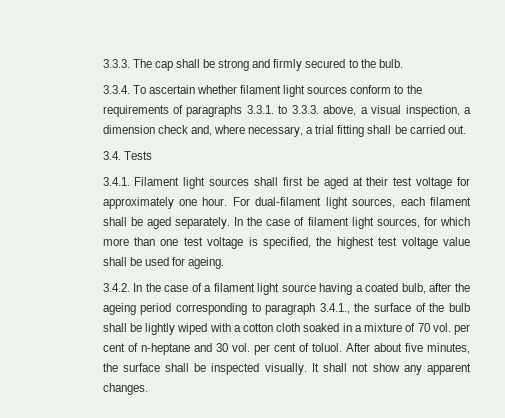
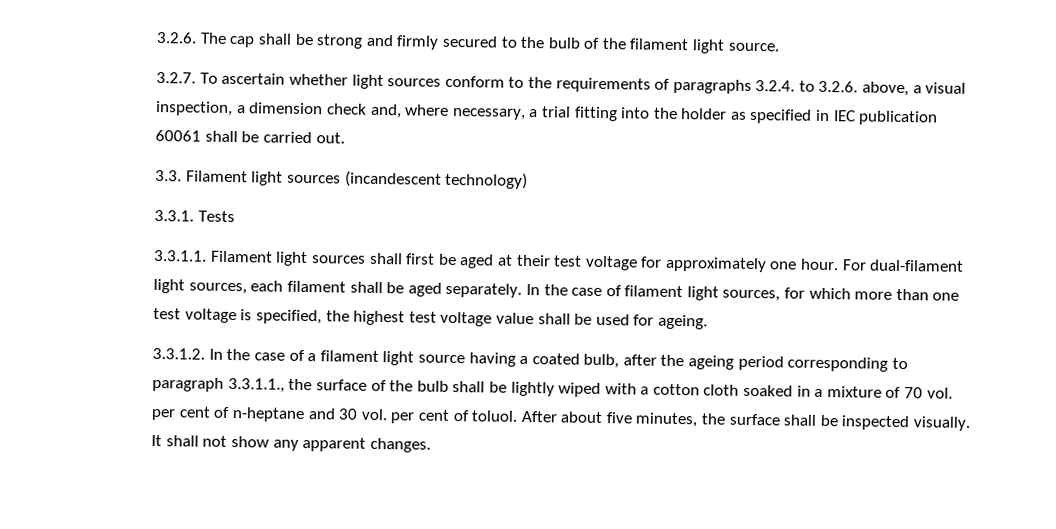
[102,59,130,68] 3.3.3. -> [156,31,198,44] 3.2.6.
[378,59,403,68] [102,85,130,94] bulb. // 3.3.4. -> [547,37,779,54] [156,71,197,84] bulb of the filament light source. // 3.2.7.
[240,85,282,94] filament -> (348, 79) none
[246,105,319,114] 3.3.1. to 3.3.3. -> [755,80,859,93] 3.2.4. to 3.2.6.
[367,125,466,134] [102,151,121,160] shall be carried out. // 3.4. -> [620,107,939,126] [155,129,345,144] [155,169,529,189] [154,209,195,222] into the holder as specified in IEC publication 60061 shall be carried out. // 3.3. Filament light sources (incandescent technology) // 3.3.1.
[102,177,130,186] 3.4.1. -> [154,249,208,262] 3.3.1.1.
[102,283,130,292] 3.4.2. -> [152,347,206,360] 3.3.1.2.
[319,303,350,314] 3.4.1., -> [227,377,285,393] 3.3.1.1.,

